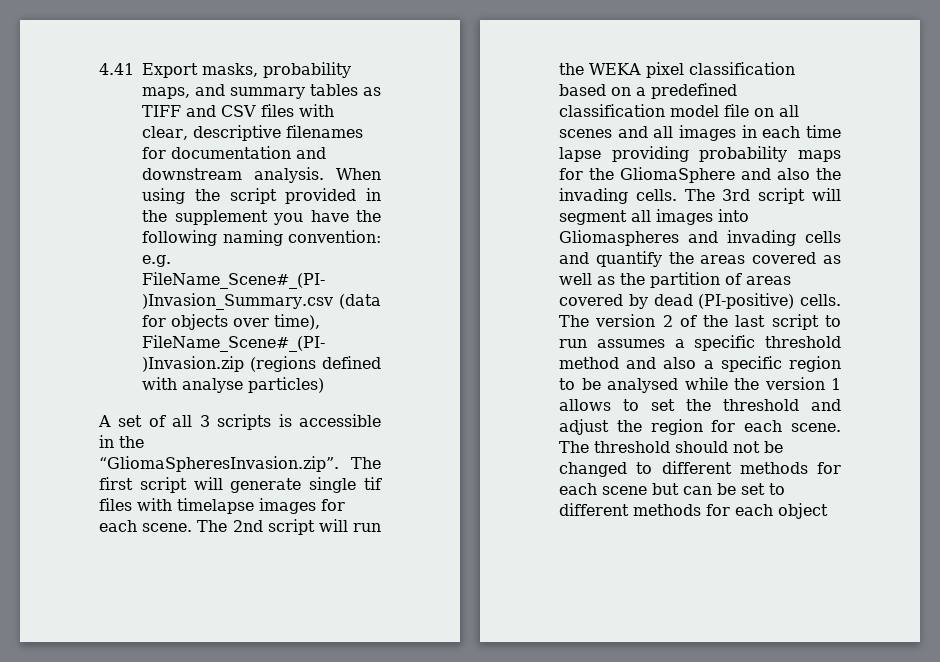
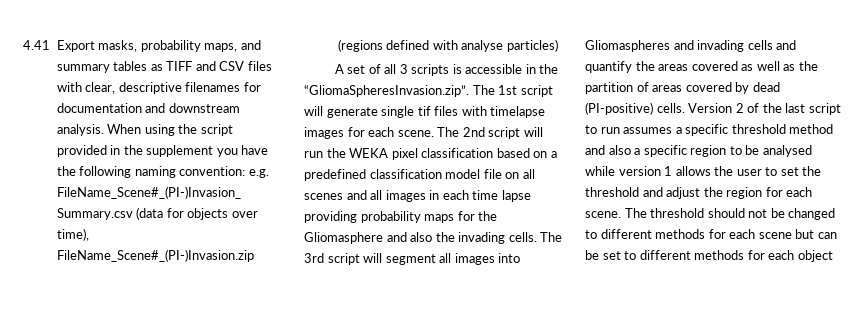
[99,477,133,490] first -> [498,85,518,95] 1st
[620,167,735,183] GliomaSphere -> [304,232,383,244] Gliomasphere
[559,314,656,327] The version -> [688,103,733,113] Version
[734,378,759,390] the -> (615, 171) none
(611, 405) none -> [714,166,762,176] the user

